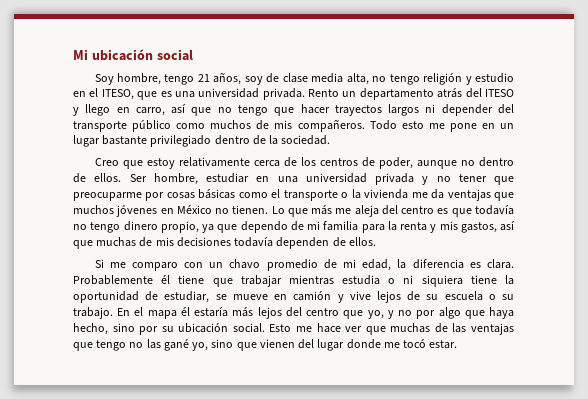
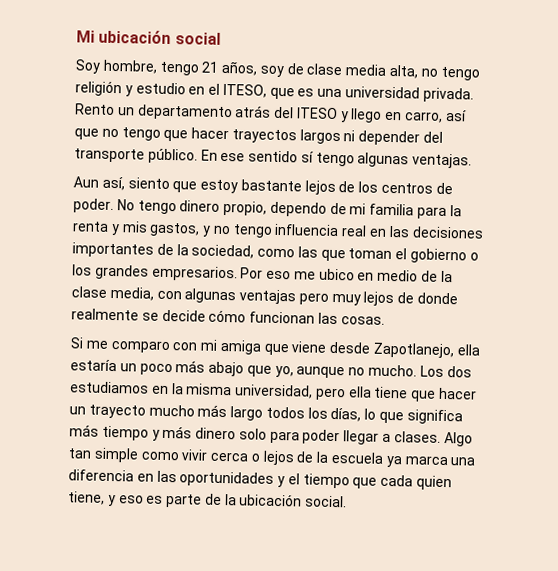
[132,119,514,132] [73,135,331,147] [94,157,514,169] [73,173,514,185] [73,189,514,201] [73,205,514,217] [73,224,87,230] público como muchos de mis compañeros. Todo esto me pone en un lugar bastante privilegiado dentro de la sociedad. // Creo que estoy relativamente cerca de los centros de poder, aunque no dentro de ellos. Ser hombre, estudiar en una universidad privada y no tener que preocuparme por cosas básicas como el transporte o la vivienda me da ventajas que muchos jóvenes en México no tienen. Lo que más me aleja del centro es que todavía no -> [147,148,473,169] [73,176,453,196] [73,198,135,214] público. En ese sentido sí tengo algunas ventajas. // Aun así, siento que estoy bastante lejos de los centros de poder. No
[202,224,238,233] ya que -> (268, 208) none
[500,221,515,231] [73,237,376,249] [94,259,514,271] [73,275,514,287] [73,291,515,303] [73,307,514,319] [73,323,514,335] [73,339,458,351] así que muchas de mis decisiones todavía dependen de ellos. // Si me comparo con un chavo promedio de mi edad, la diferencia es clara. Probablemente él tiene que trabajar mientras estudia o ni siquiera tiene la oportunidad de estudiar, se mueve en camión y vive lejos de su escuela o su trabajo. En el mapa él estaría más lejos del centro que yo, y no por algo que haya hecho, sino por su ubicación social. Esto me hace ver que muchas de las ventajas que tengo no las gané yo, sino que vienen del lugar donde me tocó estar. -> [202,223,484,239] [72,242,479,264] [72,264,453,283] [71,286,459,307] [71,308,385,325] [70,337,480,359] [70,359,472,379] [70,381,478,402] [69,404,463,425] [69,424,473,447] [68,447,476,468] [68,469,453,491] [68,491,348,508] y no tengo influencia real en las decisiones importantes de la sociedad, como las que toman el gobierno o los grandes empresarios. Por eso me ubico en medio de la clase media, con algunas ventajas pero muy lejos de donde realmente se decide cómo funcionan las cosas. // Si me comparo con mi amiga que viene desde Zapotlanejo, ella estaría un poco más abajo que yo, aunque no mucho. Los dos estudiamos en la misma universidad, pero ella tiene que hacer un trayecto mucho más largo todos los días, lo que significa más tiempo y más dinero solo para poder llegar a clases. Algo tan simple como vivir cerca o lejos de la escuela ya marca una diferencia en las oportunidades y el tiempo que cada quien tiene, y eso es parte de la ubicación social.

